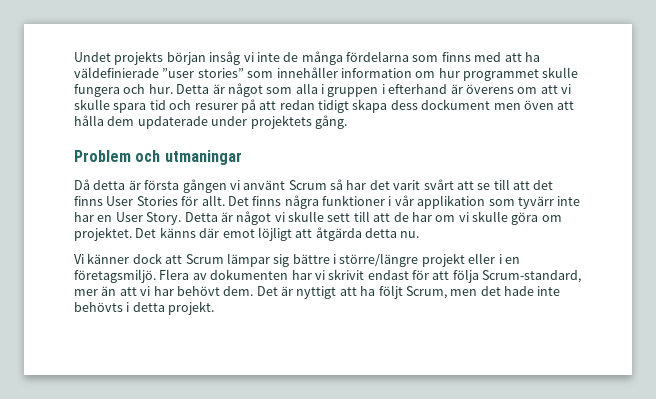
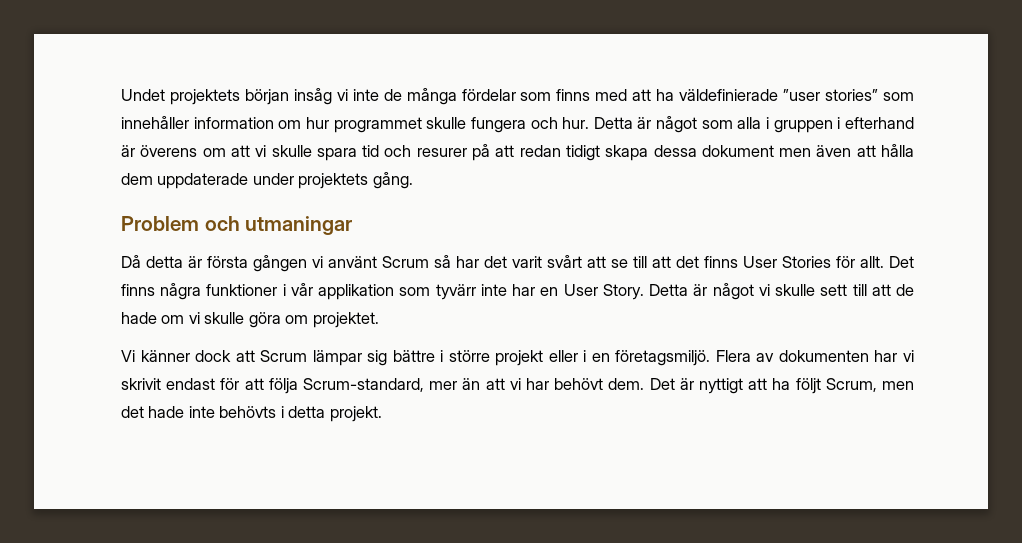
[114,51,164,65] projekts -> [169,89,240,105] projektets
[346,51,409,62] fördelarna -> [461,89,516,101] fördelar
[390,99,554,110] dess dockument men öven -> [653,145,852,157] dessa dokument men även
[137,116,208,129] updaterade -> [157,173,249,189] uppdaterade
[411,212,432,222] har -> [121,312,157,324] hade
[135,227,420,241] Det känns där emot löjligt att åtgärda detta nu. -> (379, 320) none
[339,253,419,267] större/längre -> [448,350,490,362] större

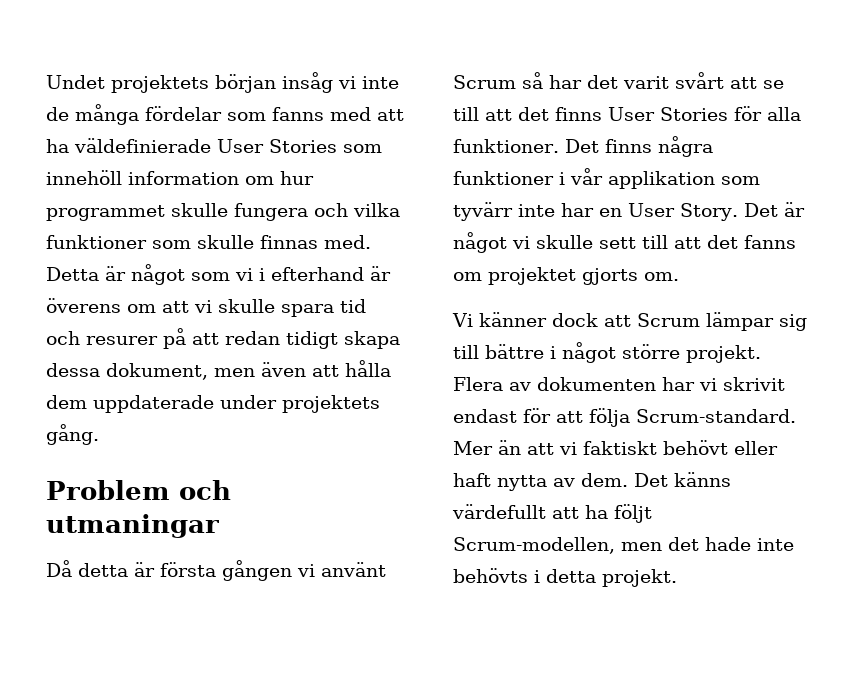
[556,89,591,101] finns -> [272,107,324,121] fanns
[783,89,915,101] [121,116,189,129] ”user stories” som innehåller -> [217,139,382,153] [46,170,122,185] User Stories som innehöll
[562,117,590,129] hur. -> [353,203,400,217] [46,235,371,249] vilka funktioner som skulle finnas med.
[737,117,833,133] alla i gruppen -> [235,268,253,281] vi
[701,145,774,157] dokument -> [106,363,208,380] dokument,
[860,256,884,268] allt. -> [767,107,801,121] [453,139,559,153] alla funktioner.
[649,284,689,296] Detta -> [743,203,778,217] Det
[895,284,914,296] [121,312,379,328] de hade om vi skulle göra om projektet. -> [707,235,796,249] [453,267,679,285] det fanns om projektet gjorts om.
(388, 358) none -> [453,345,479,359] till
[448,350,711,366] större projekt eller i en företagsmiljö. -> [562,342,761,363] något större projekt.
[303,378,458,392] Scrum-standard, mer -> [636,409,796,423] [453,441,493,455] Scrum-standard. Mer
[526,378,743,394] har behövt dem. Det är nyttigt -> [583,440,778,455] [453,472,731,491] [452,504,546,519] faktiskt behövt eller haft nytta av dem. Det känns värdefullt
[825,378,877,392] Scrum, -> [453,537,615,554] Scrum-modellen,

